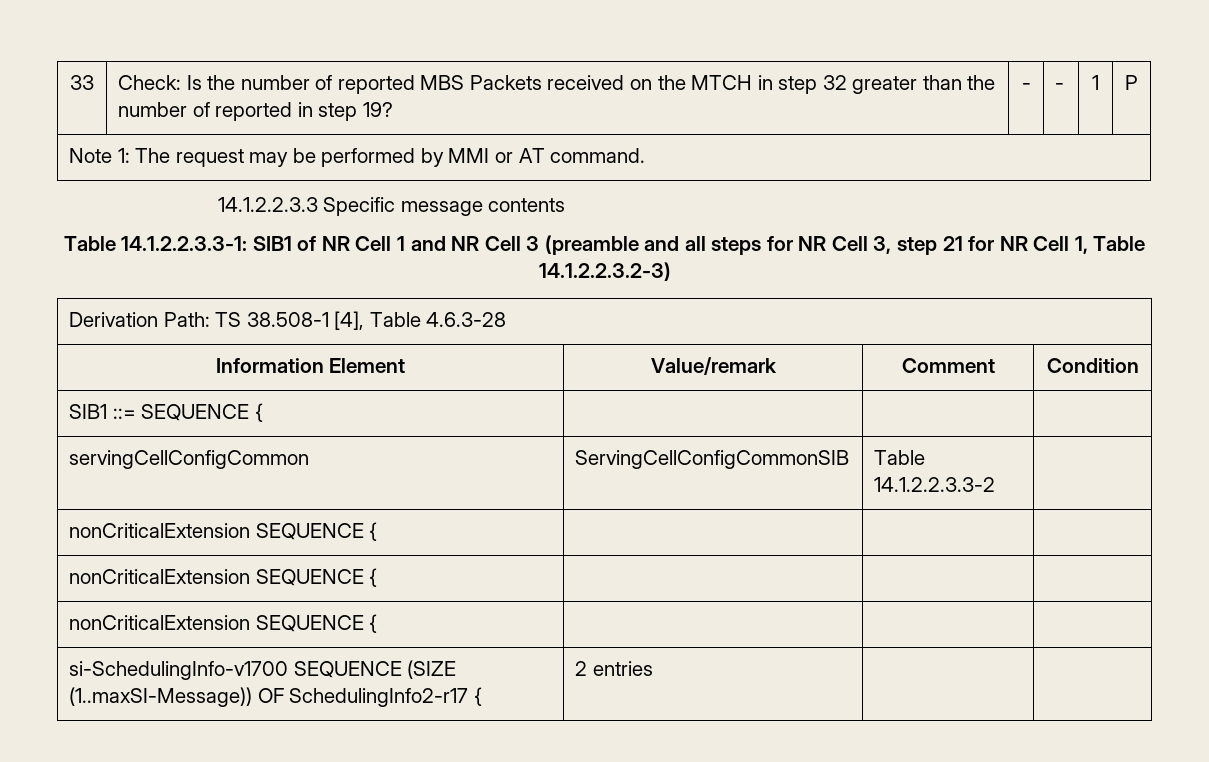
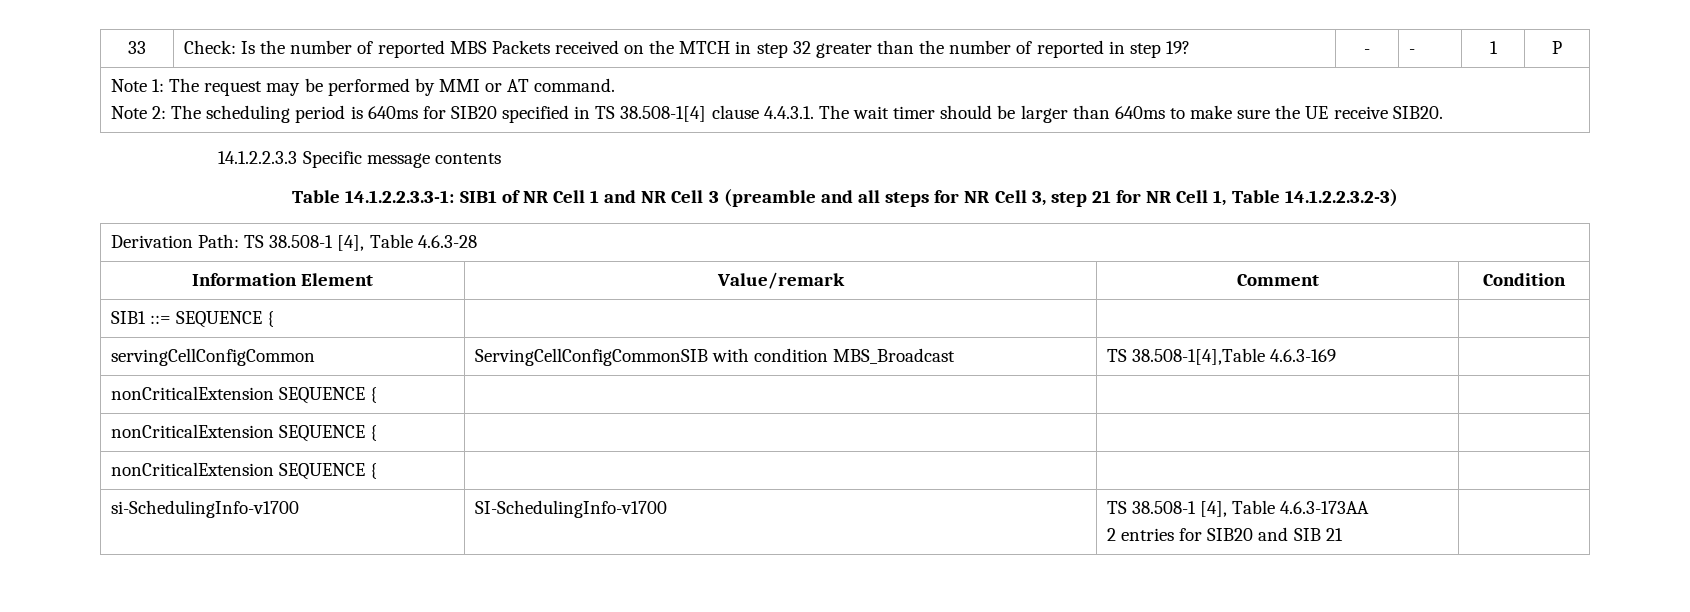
(646, 155) none -> [110,105,1443,123] // Note 2: The scheduling period is 640ms for SIB20 specified in TS 38.508-1[4] clause 4.4.3.1. The wait timer should be larger than 640ms to make sure the UE receive SIB20.
[874,450,926,465] [874,477,996,492] | Table 14.1.2.2.3.3-2 -> [712,348,956,364] [1106,348,1337,365] with condition MBS_Broadcast | TS 38.508-1[4],Table 4.6.3-169
[293,660,457,679] [69,687,482,707] [575,661,653,676] SEQUENCE (SIZE (1..maxSI-Message)) OF SchedulingInfo2-r17 { | 2 entries | -> [474,500,667,518] [1106,500,1370,517] [1106,527,1343,541] | SI-SchedulingInfo-v1700 | TS 38.508-1 [4], Table 4.6.3-173AA // 2 entries for SIB20 and SIB 21

